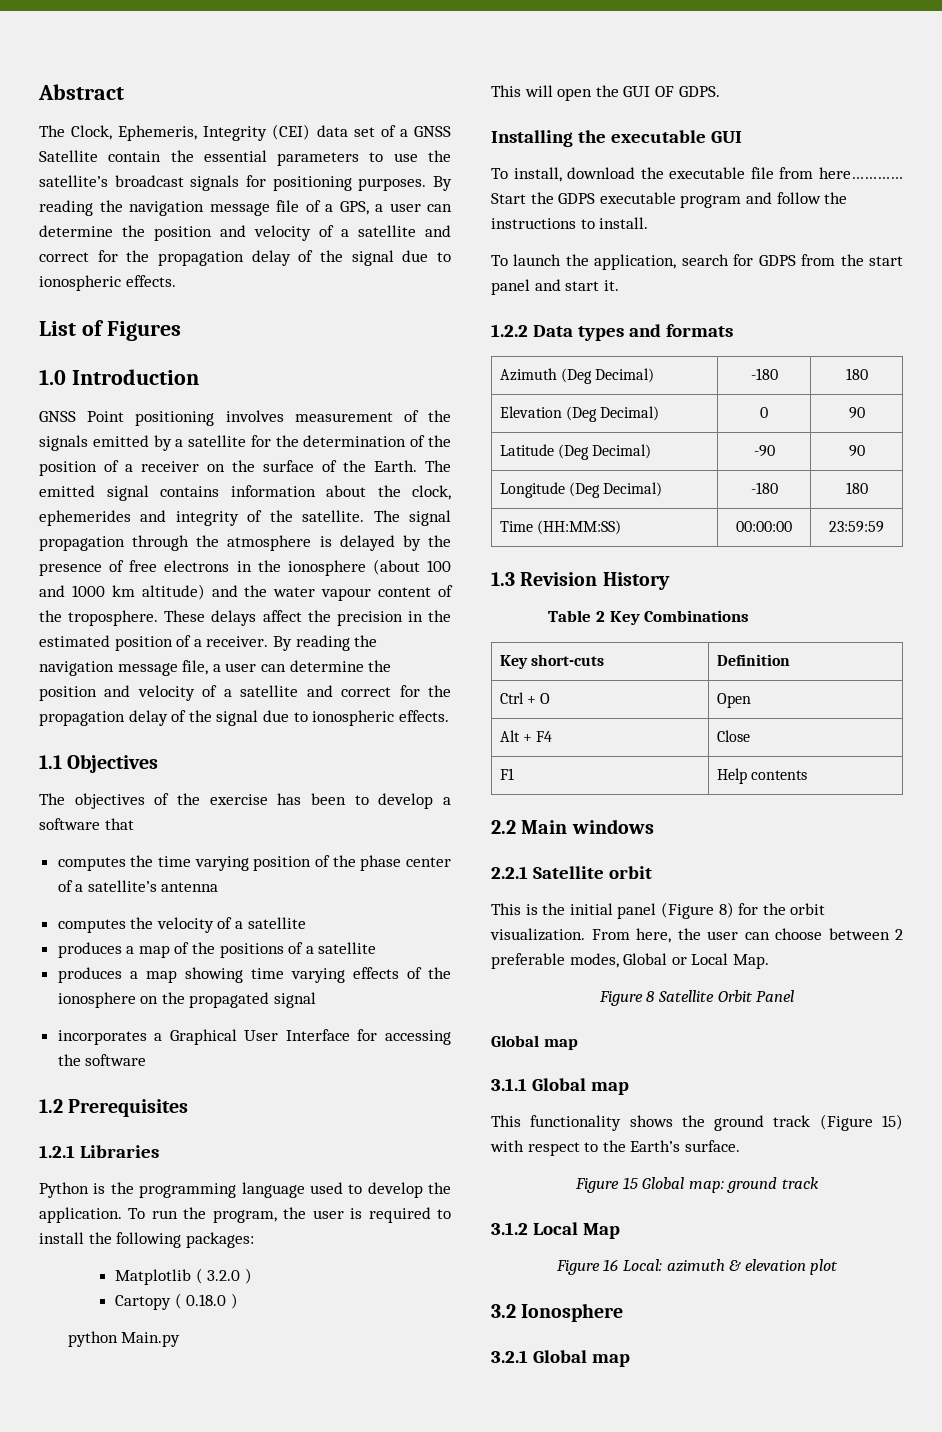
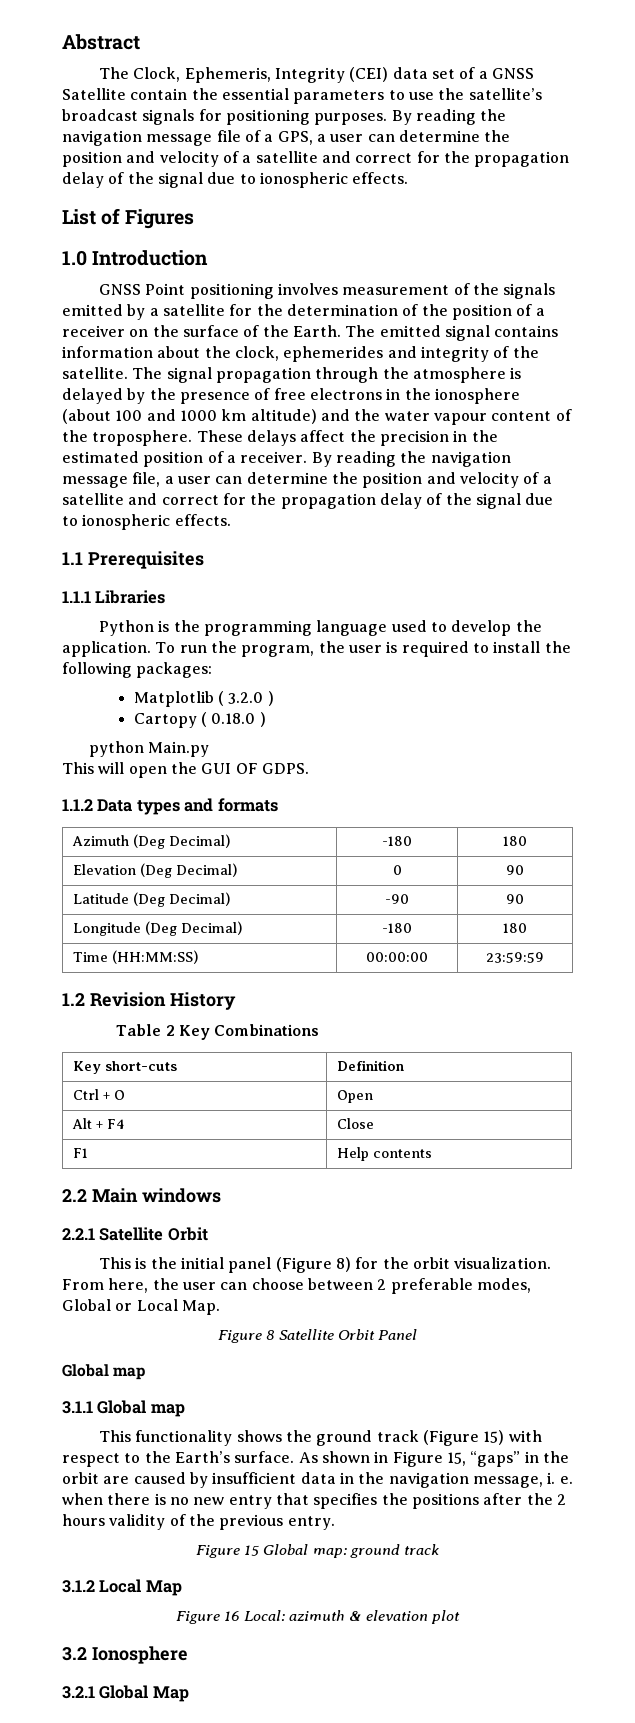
[67,754,159,773] [39,793,451,809] [39,818,134,830] [57,855,452,871] [57,880,219,892] [57,917,306,933] [57,942,377,958] [57,967,451,983] [57,992,317,1008] [57,1029,452,1045] [57,1054,147,1066] [39,1099,63,1113] Objectives // The objectives of the exercise has been to develop a software that // computes the time varying position of the phase center of a satellite’s antenna // computes the velocity of a satellite // produces a map of the positions of a satellite // produces a map showing time varying effects of the ionosphere on the propagated signal // incorporates a Graphical User Interface for accessing the software // 1.2 -> (83, 558) none
[39,1145,75,1158] 1.2.1 -> [62,591,91,603] 1.1.1
[491,130,742,147] [491,167,903,182] [491,192,848,208] [491,217,649,229] [491,254,903,270] [491,279,619,295] [491,324,528,337] Installing the executable GUI // To install, download the executable file from here………… Start the GDPS executable program and follow the instructions to install. // To launch the application, search for GDPS from the start panel and start it. // 1.2.2 -> [62,799,93,811] 1.1.2
[491,572,515,586] 1.3 -> [62,993,85,1006] 1.2
[608,866,652,879] orbit -> [167,1227,208,1241] Orbit
(740, 1146) none -> [298,1451,569,1467] [62,1472,573,1488] [62,1493,566,1509] [62,1514,335,1530] As shown in Figure 15, “gaps” in the orbit are caused by insufficient data in the navigation message, i. e. when there is no new entry that specifies the positions after the 2 hours validity of the previous entry.
[591,1354,630,1367] map -> [152,1686,189,1702] Map

